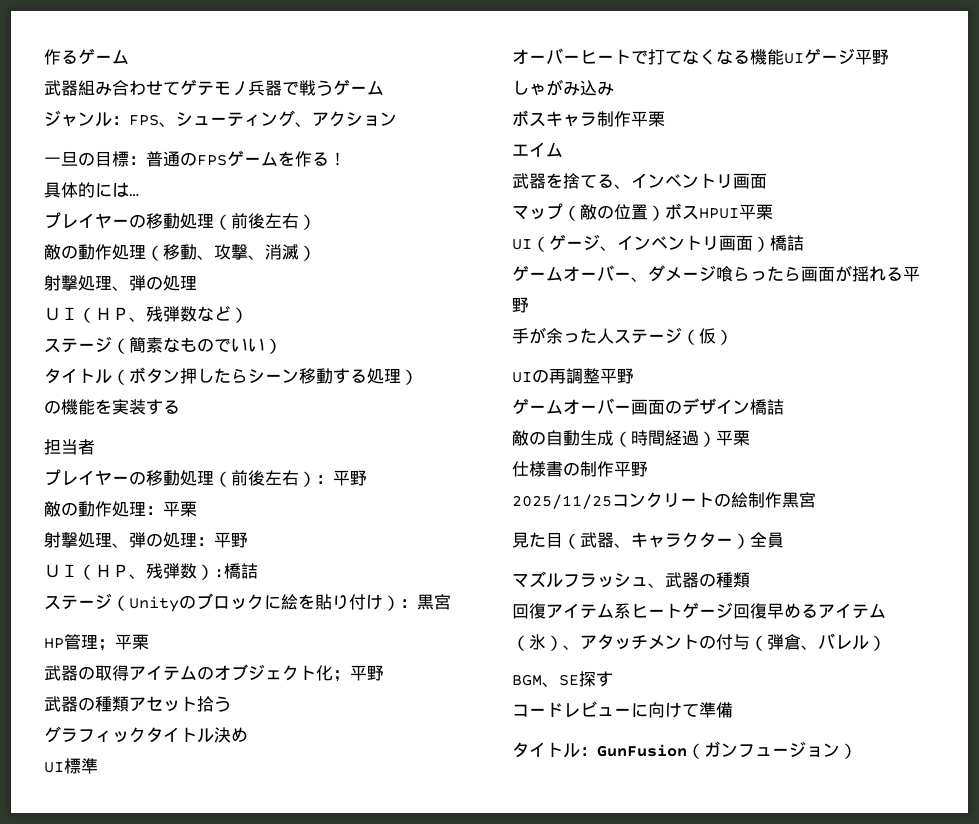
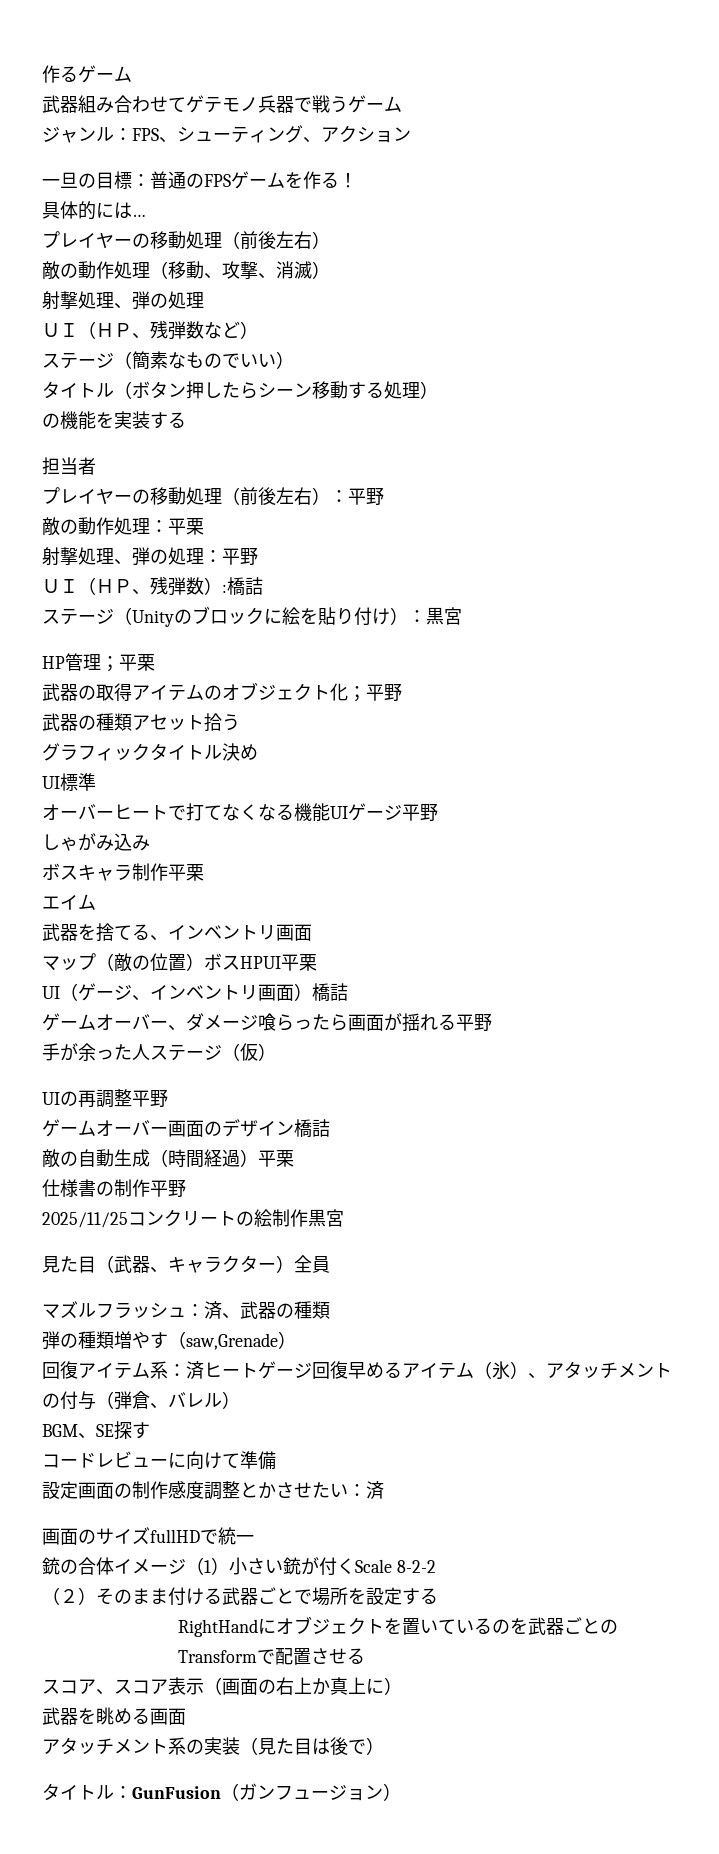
(648, 581) none -> [186,1301,222,1319] ：済
(750, 580) none -> [42,1331,296,1350] // 弾の種類増やす（saw,Grenade）
(631, 611) none -> [168,1361,204,1379] ：済
(733, 710) none -> [42,1481,384,1500] [42,1527,254,1545] [42,1557,436,1576] [42,1587,438,1606] [177,1616,618,1637] [177,1648,365,1665] [42,1677,402,1695] [42,1707,186,1725] [42,1737,384,1755] // 設定画面の制作感度調整とかさせたい：済 // 画面のサイズfullHDで統一 // 銃の合体イメージ（1）小さい銃が付くScale 8-2-2 // （２）そのまま付ける武器ごとで場所を設定する // RightHandにオブジェクトを置いているのを武器ごとのTransformで配置させる // スコア、スコア表示（画面の右上か真上に） // 武器を眺める画面 // アタッチメント系の実装（見た目は後で）

